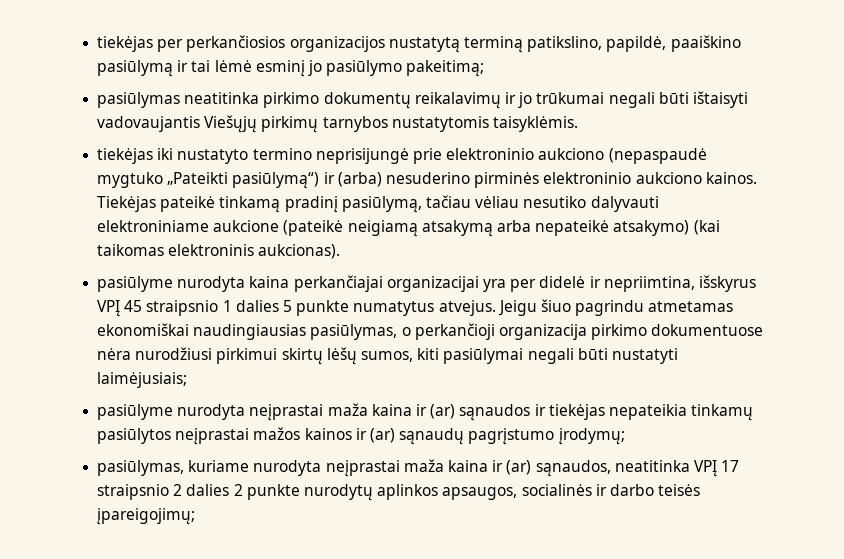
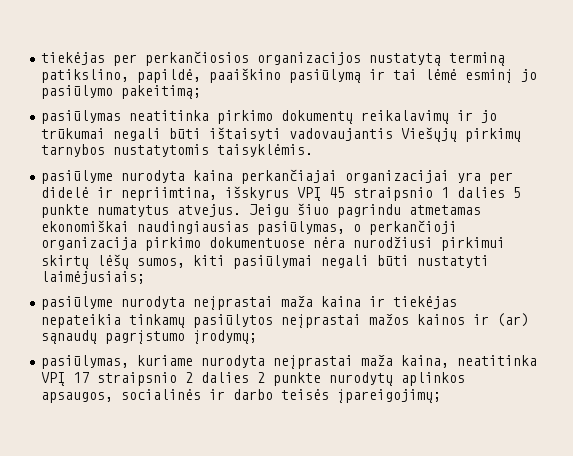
[97,148,707,164] [97,172,757,189] [97,195,659,213] [97,220,720,237] [97,244,341,259] // tiekėjas iki nustatyto termino neprisijungė prie elektroninio aukciono (nepaspaudė mygtuko „Pateikti pasiūlymą“) ir (arba) nesuderino pirminės elektroninio aukciono kainos. Tiekėjas pateikė tinkamą pradinį pasiūlymą, tačiau vėliau nesutiko dalyvauti elektroniniame aukcione (pateikė neigiamą atsakymą arba nepateikė atsakymo) (kai taikomas elektroninis aukcionas). -> (314, 150) none
[430,404,546,421] (ar) sąnaudos ir -> (386, 301) none
[447,460,611,477] kaina ir (ar) sąnaudos, -> [401,355,450,368] kaina,

